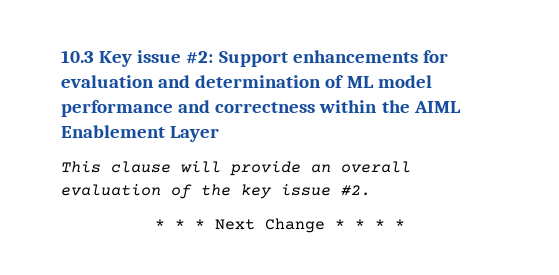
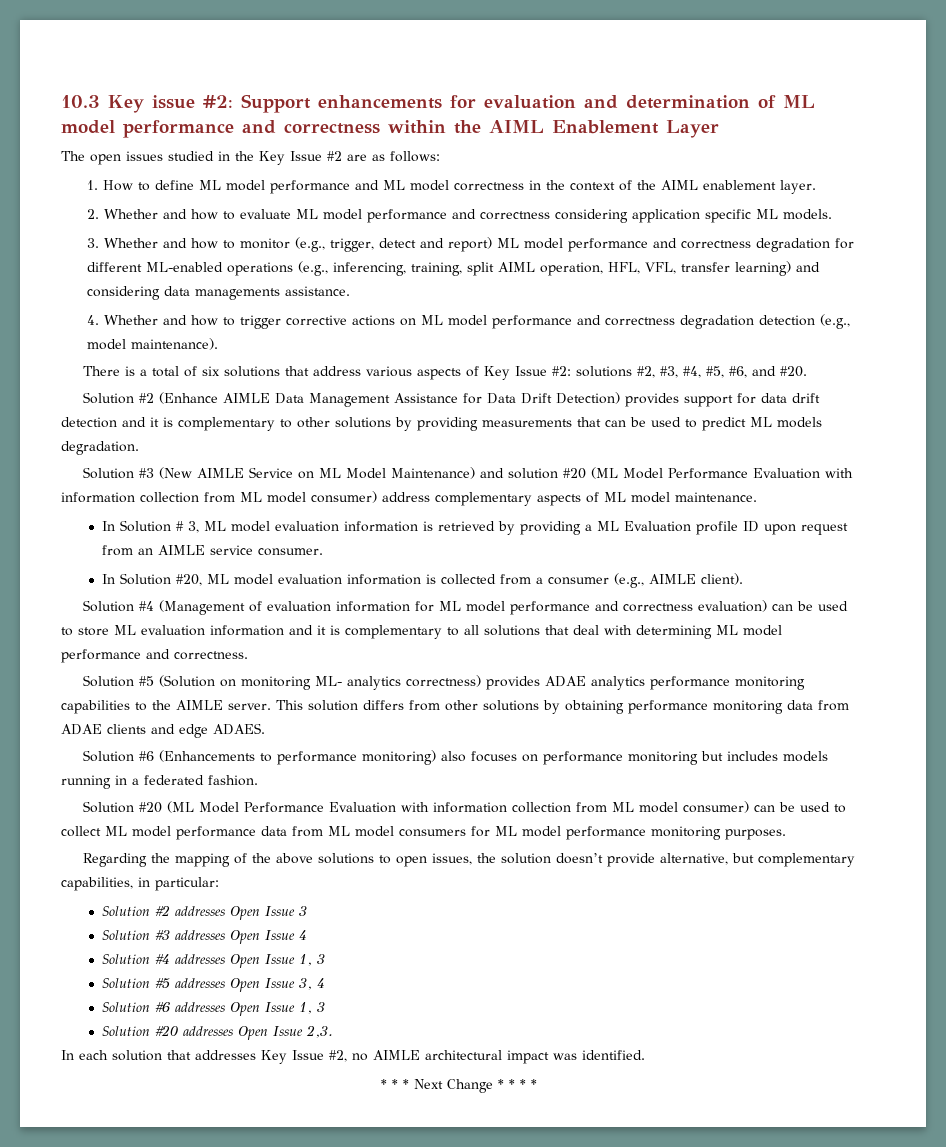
[61,161,411,176] [61,184,371,199] This clause will provide an overall evaluation of the key issue #2. -> [61,151,440,165] [86,180,816,194] [86,209,832,223] [86,237,854,252] [86,261,820,276] [86,286,350,300] [86,314,850,329] [86,338,218,350] [82,366,807,380] [82,392,820,407] [61,417,822,431] [61,441,139,455] [82,467,853,479] [61,491,757,506] [101,520,848,535] [101,545,323,556] [101,573,743,588] [82,600,848,615] [61,625,782,639] [61,649,248,663] [82,675,805,690] [61,700,849,714] [61,723,265,738] [82,750,828,765] [61,775,258,789] [82,801,846,813] [61,826,786,840] [82,853,855,867] [61,877,219,891] [101,905,307,920] [101,930,307,944] [101,954,325,968] [101,978,325,992] [101,1002,325,1016] [101,1025,333,1040] [61,1050,645,1064] The open issues studied in the Key Issue #2 are as follows: // 1. How to define ML model performance and ML model correctness in the context of the AIML enablement layer. // 2. Whether and how to evaluate ML model performance and correctness considering application specific ML models. // 3. Whether and how to monitor (e.g., trigger, detect and report) ML model performance and correctness degradation for different ML-enabled operations (e.g., inferencing, training, split AIML operation, HFL, VFL, transfer learning) and considering data managements assistance. // 4. Whether and how to trigger corrective actions on ML model performance and correctness degradation detection (e.g., model maintenance). // There is a total of six solutions that address various aspects of Key Issue #2: solutions #2, #3, #4, #5, #6, and #20. // Solution #2 (Enhance AIMLE Data Management Assistance for Data Drift Detection) provides support for data drift detection and it is complementary to other solutions by providing measurements that can be used to predict ML models degradation. // Solution #3 (New AIMLE Service on ML Model Maintenance) and solution #20 (ML Model Performance Evaluation with information collection from ML model consumer) address complementary aspects of ML model maintenance. // In Solution # 3, ML model evaluation information is retrieved by providing a ML Evaluation profile ID upon request from an AIMLE service consumer. // In Solution #20, ML model evaluation information is collected from a consumer (e.g., AIMLE client). // Solution #4 (Management of evaluation information for ML model performance and correctness evaluation) can be used to store ML evaluation information and it is complementary to all solutions that deal with determining ML model performance and correctness. // Solution #5 (Solution on monitoring ML- analytics correctness) provides ADAE analytics performance monitoring capabilities to the AIMLE server. This solution differs from other solutions by obtaining performance monitoring data from ADAE clients and edge ADAES. // Solution #6 (Enhancements to performance monitoring) also focuses on performance monitoring but includes models running in a federated fashion. // Solution #20 (ML Model Performance Evaluation with information collection from ML model consumer) can be used to collect ML model performance data from ML model consumers for ML model performance monitoring purposes. // Regarding the mapping of the above solutions to open issues, the solution doesn’t provide alternative, but complementary capabilities, in particular: // Solution #2 addresses Open Issue 3 // Solution #3 addresses Open Issue 4 // Solution #4 addresses Open Issue 1, 3 // Solution #5 addresses Open Issue 3, 4 // Solution #6 addresses Open Issue 1, 3 // Solution #20 addresses Open Issue 2,3. // In each solution that addresses Key Issue #2, no AIMLE architectural impact was identified.

